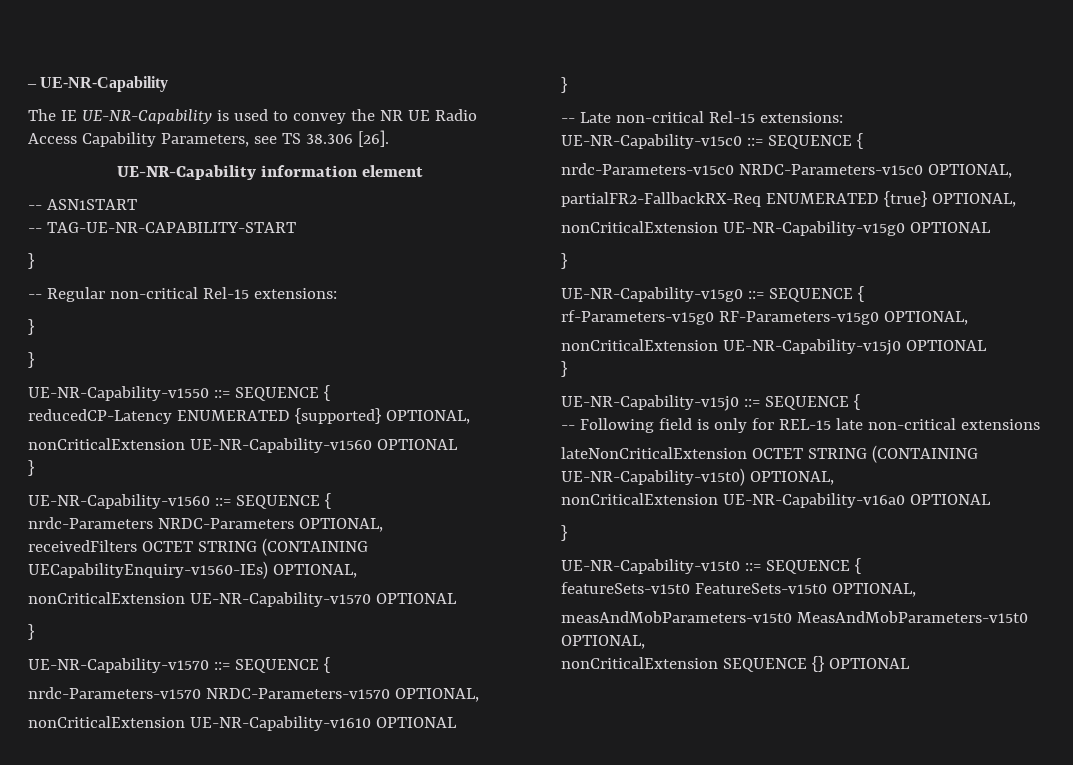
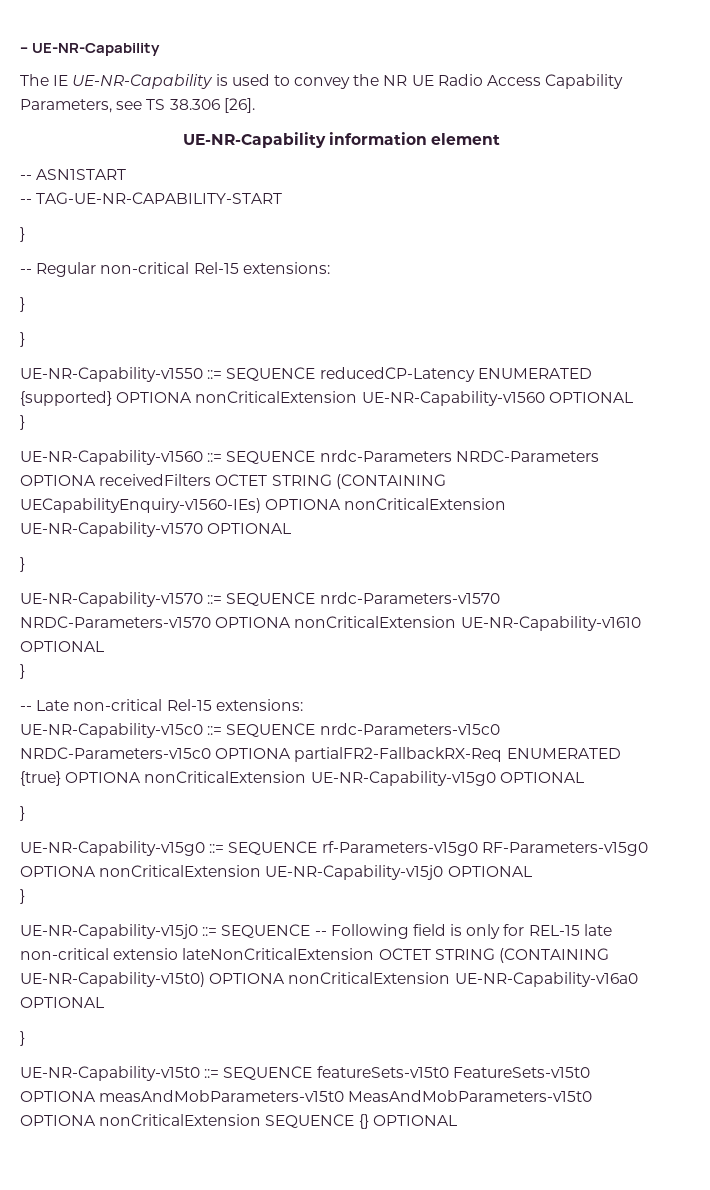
[323,385,330,401] { // -> (316, 374) none
[385,410,470,424] OPTIONAL, // -> [116,392,193,403] OPTIONA
[324,493,331,509] { // -> (316, 457) none
[298,518,383,532] OPTIONAL, // -> [20,475,96,486] OPTIONA
[272,564,357,578] OPTIONAL, // -> [265,499,342,510] OPTIONA
[323,657,330,673] { // -> (316, 599) none
[394,688,479,702] OPTIONAL, // -> [215,617,292,628] OPTIONA
[856,133,863,149] { // -> (316, 730) none
[927,164,1012,178] OPTIONAL, // -> [215,748,292,759] OPTIONA
[931,193,1016,207] OPTIONAL, // -> [65,772,142,783] OPTIONA
[857,286,864,302] { // -> (318, 848) none
[883,311,968,325] OPTIONAL, // -> [20,866,96,877] OPTIONA
[853,394,860,410] { // -> (311, 931) none
[960,419,1040,430] extensions // -> [113,948,179,960] extensio
[749,471,834,485] OPTIONAL, // -> [209,973,286,984] OPTIONA
[854,558,861,574] { // -> (313, 1073) none
[831,583,916,597] OPTIONAL, // -> [20,1091,96,1102] OPTIONA
[561,635,645,649] OPTIONAL, // -> [20,1115,96,1126] OPTIONA

